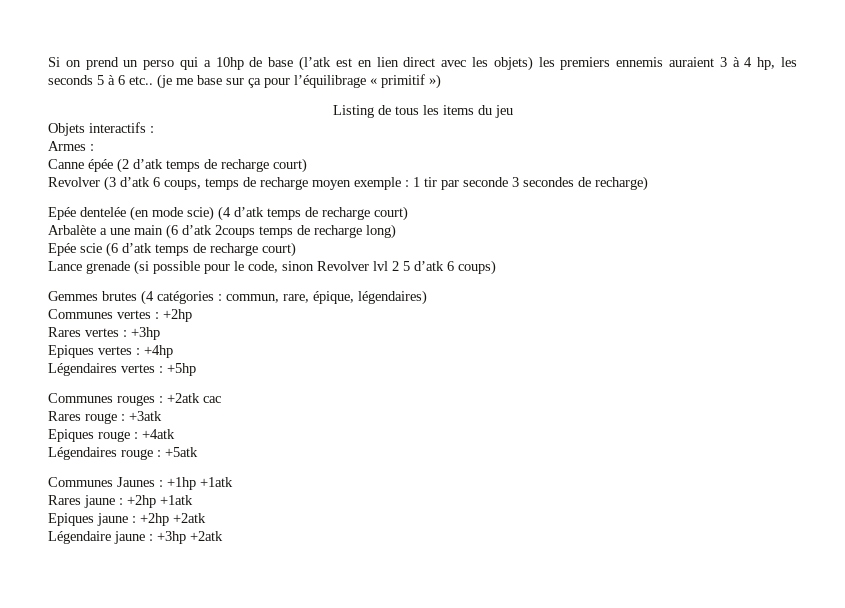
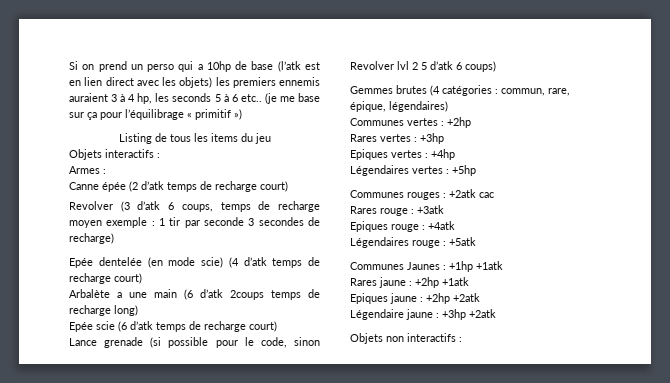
(223, 536) none -> [350,333,462,344] // Objets non interactifs :

